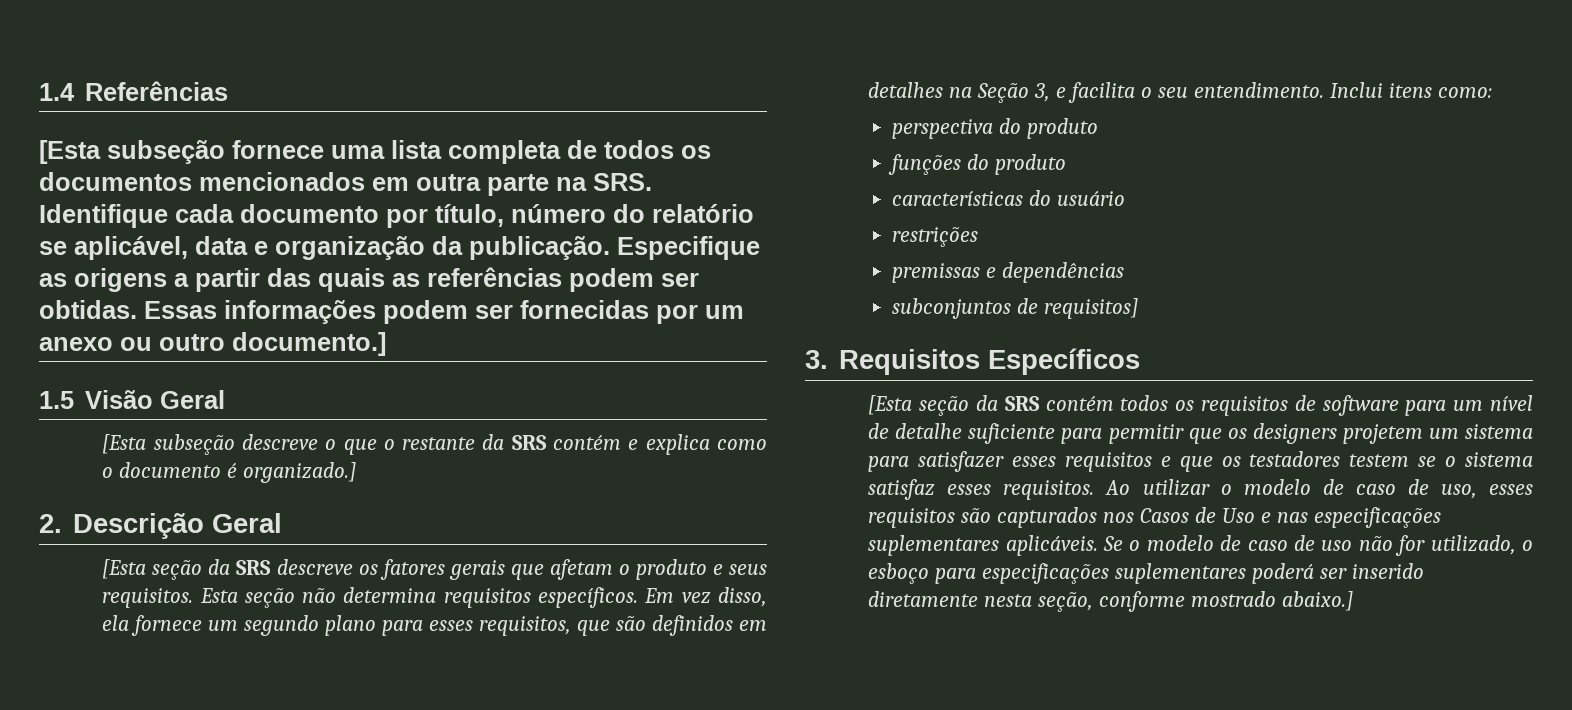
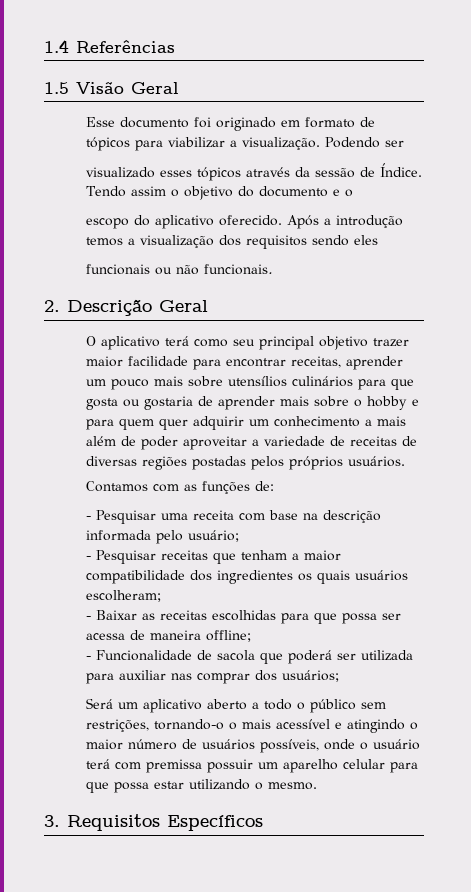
[39,140,711,164] [39,172,652,196] [39,204,754,228] [39,236,760,260] [39,267,699,292] [39,300,744,324] [39,332,386,356] [39,390,225,409] [102,434,768,455] [102,462,357,483] [39,513,282,539] [102,559,767,580] [102,587,767,608] [102,615,768,636] [868,82,1492,103] [892,118,1099,139] [888,154,1067,175] [892,190,1126,206] [892,226,979,247] [892,262,1125,283] [892,298,1139,319] [805,348,1140,375] [868,395,1533,416] [868,423,1533,444] [868,451,1533,472] [868,479,1533,500] [868,507,1441,528] [868,535,1533,556] [868,563,1424,584] [868,591,1353,612] [Esta subseção fornece uma lista completa de todos os documentos mencionados em outra parte na SRS. Identifique cada documento por título, número do relatório se aplicável, data e organização da publicação. Especifique as origens a partir das quais as referências podem ser obtidas. Essas informações podem ser fornecidas por um anexo ou outro documento.] // 1.5 Visão Geral // [Esta subseção descreve o que o restante da SRS contém e explica como o documento é organizado.] // 2. Descrição Geral // [Esta seção da SRS descreve os fatores gerais que afetam o produto e seus requisitos. Esta seção não determina requisitos específicos. Em vez disso, ela fornece um segundo plano para esses requisitos, que são definidos em detalhes na Seção 3, e facilita o seu entendimento. Inclui itens como: // perspectiva do produto // funções do produto // características do usuário // restrições // premissas e dependências // subconjuntos de requisitos] // 3. Requisitos Específicos // [Esta seção da SRS contém todos os requisitos de software para um nível de detalhe suficiente para permitir que os designers projetem um sistema para satisfazer esses requisitos e que os testadores testem se o sistema satisfaz esses requisitos. Ao utilizar o modelo de caso de uso, esses requisitos são capturados nos Casos de Uso e nas especificações suplementares aplicáveis. Se o modelo de caso de uso não for utilizado, o esboço para especificações suplementares poderá ser inserido diretamente nesta seção, conforme mostrado abaixo.] -> [44,81,179,94] [86,117,376,131] [86,137,405,151] [86,163,423,181] [86,186,354,200] [86,215,404,229] [86,235,379,249] [86,264,274,275] [44,299,208,316] [86,336,410,350] [86,356,404,370] [86,376,415,390] [86,396,420,410] [86,416,407,430] [86,436,418,450] [86,456,406,470] [86,481,275,494] [86,510,382,524] [86,530,240,544] [86,550,342,564] [86,570,409,584] [86,590,162,602] [86,610,402,624] [86,630,252,642] [86,650,414,664] [86,670,340,684] [86,698,387,713] [86,719,419,733] [86,739,421,753] [86,759,419,773] [86,779,318,793] [44,814,263,831] 1.5 Visão Geral // Esse documento foi originado em formato de tópicos para viabilizar a visualização. Podendo ser // visualizado esses tópicos através da sessão de Índice. Tendo assim o objetivo do documento e o // escopo do aplicativo oferecido. Após a introdução temos a visualização dos requisitos sendo eles // funcionais ou não funcionais. // 2. Descrição Geral // O aplicativo terá como seu principal objetivo trazer maior facilidade para encontrar receitas, aprender um pouco mais sobre utensílios culinários para que gosta ou gostaria de aprender mais sobre o hobby e para quem quer adquirir um conhecimento a mais além de poder aproveitar a variedade de receitas de diversas regiões postadas pelos próprios usuários. // Contamos com as funções de: // - Pesquisar uma receita com base na descrição informada pelo usuário; // - Pesquisar receitas que tenham a maior compatibilidade dos ingredientes os quais usuários escolheram; // - Baixar as receitas escolhidas para que possa ser acessa de maneira offline; // - Funcionalidade de sacola que poderá ser utilizada para auxiliar nas comprar dos usuários; // Será um aplicativo aberto a todo o público sem restrições, tornando-o o mais acessível e atingindo o maior número de usuários possíveis, onde o usuário terá com premissa possuir um aparelho celular para que possa estar utilizando o mesmo. // 3. Requisitos Específicos

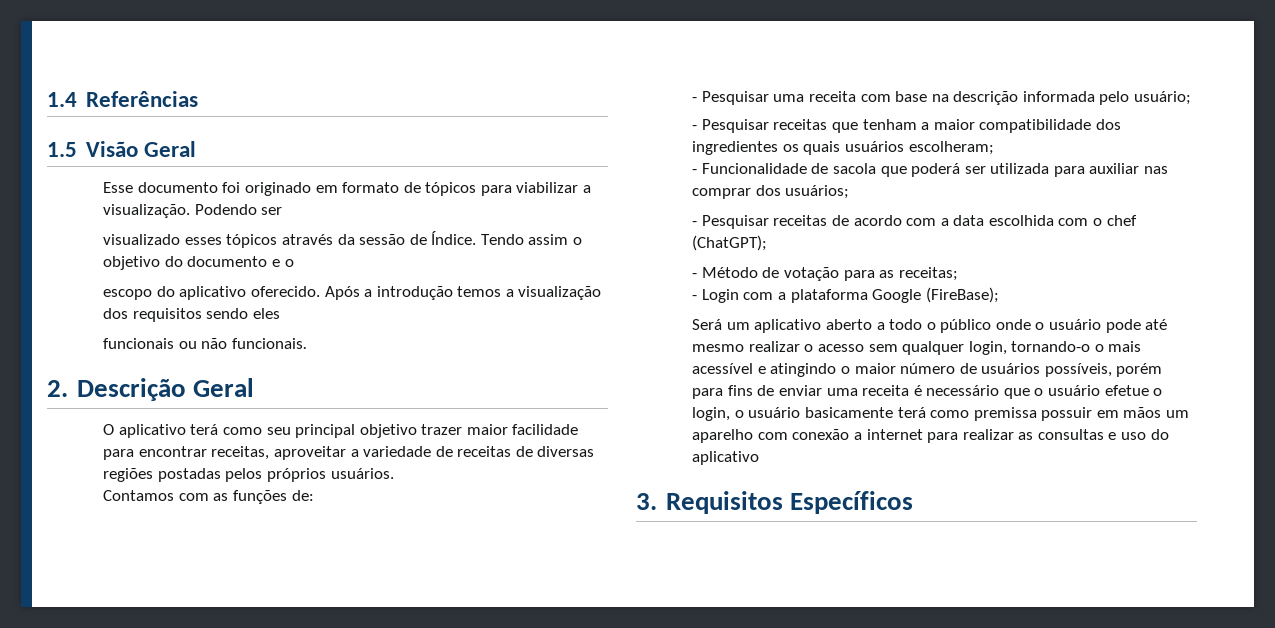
[346,356,404,370] [86,376,415,390] [86,396,420,410] [86,416,407,430] [86,436,179,450] aprender um pouco mais sobre utensílios culinários para que gosta ou gostaria de aprender mais sobre o hobby e para quem quer adquirir um conhecimento a mais além de poder -> (270, 453) none
[86,610,402,624] [86,630,252,642] // - Baixar as receitas escolhidas para que possa ser acessa de maneira offline; -> (994, 148) none
(340, 676) none -> [692,215,1137,229] [692,235,768,251] [692,267,958,281] [692,287,999,303] // - Pesquisar receitas de acordo com a data escolhida com o chef (ChatGPT); // - Método de votação para as receitas; // - Login com a plataforma Google (FireBase);
[361,702,387,709] [86,719,150,732] sem restrições, -> [995,319,1168,333] [692,341,1007,355] onde o usuário pode até mesmo realizar o acesso sem qualquer login,
[324,739,421,750] [86,759,419,773] [86,779,318,793] onde o usuário terá com premissa possuir um aparelho celular para que possa estar utilizando o mesmo. -> [1116,363,1163,377] [692,385,1163,399] [692,407,1190,421] [692,429,1169,443] [692,451,760,465] porém para fins de enviar uma receita é necessário que o usuário efetue o login, o usuário basicamente terá como premissa possuir em mãos um aparelho com conexão a internet para realizar as consultas e uso do aplicativo

